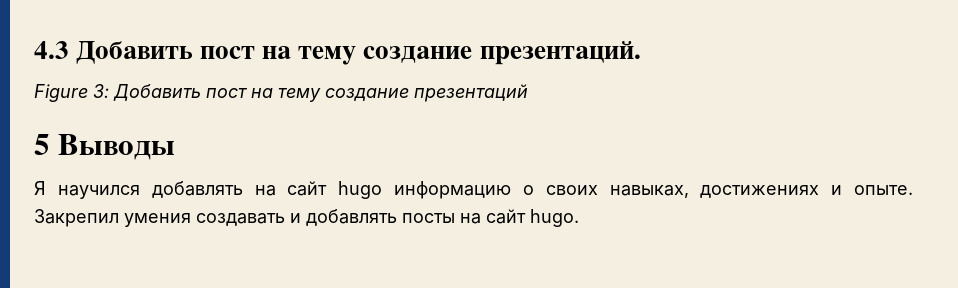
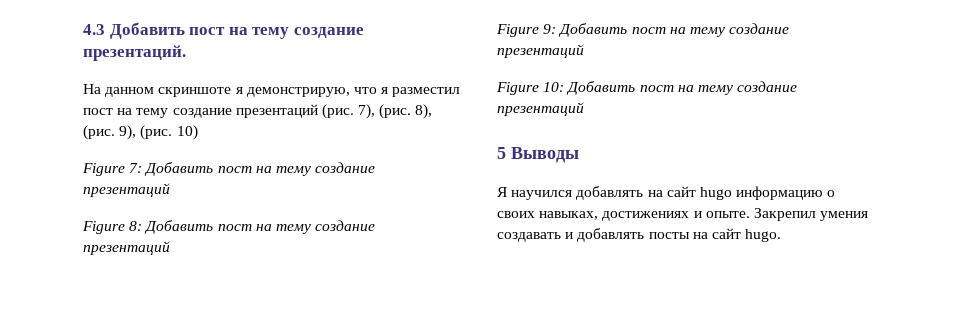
[34,84,109,102] Figure 3: -> [83,84,461,97] [83,104,433,119] [83,125,198,140] [82,162,376,176] [83,183,170,197] [82,220,376,234] [83,241,170,255] [496,23,790,37] [497,44,584,58] [496,82,565,95] На данном скриншоте я демонстрирую, что я разместил пост на тему создание презентаций (рис. 7), (рис. 8), (рис. 9), (рис. 10) // Figure 7: Добавить пост на тему создание презентаций // Figure 8: Добавить пост на тему создание презентаций // Figure 9: Добавить пост на тему создание презентаций // Figure 10:

